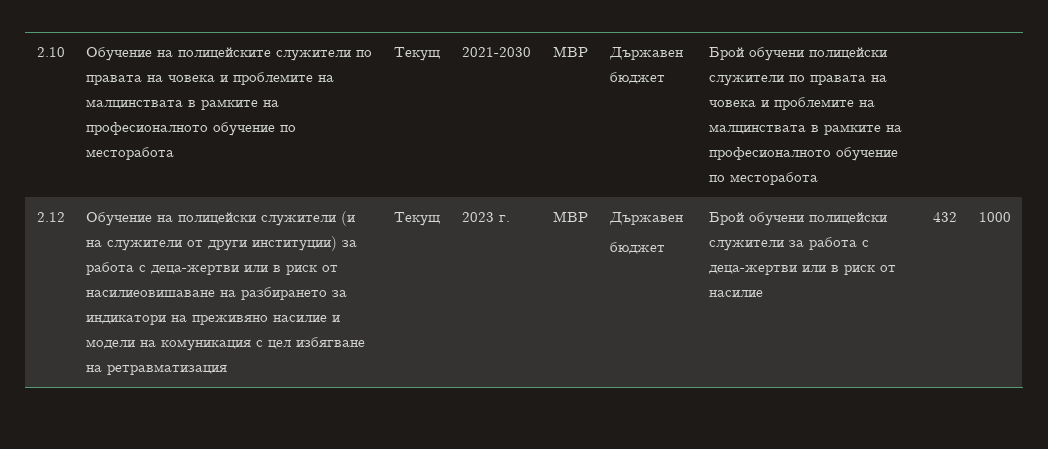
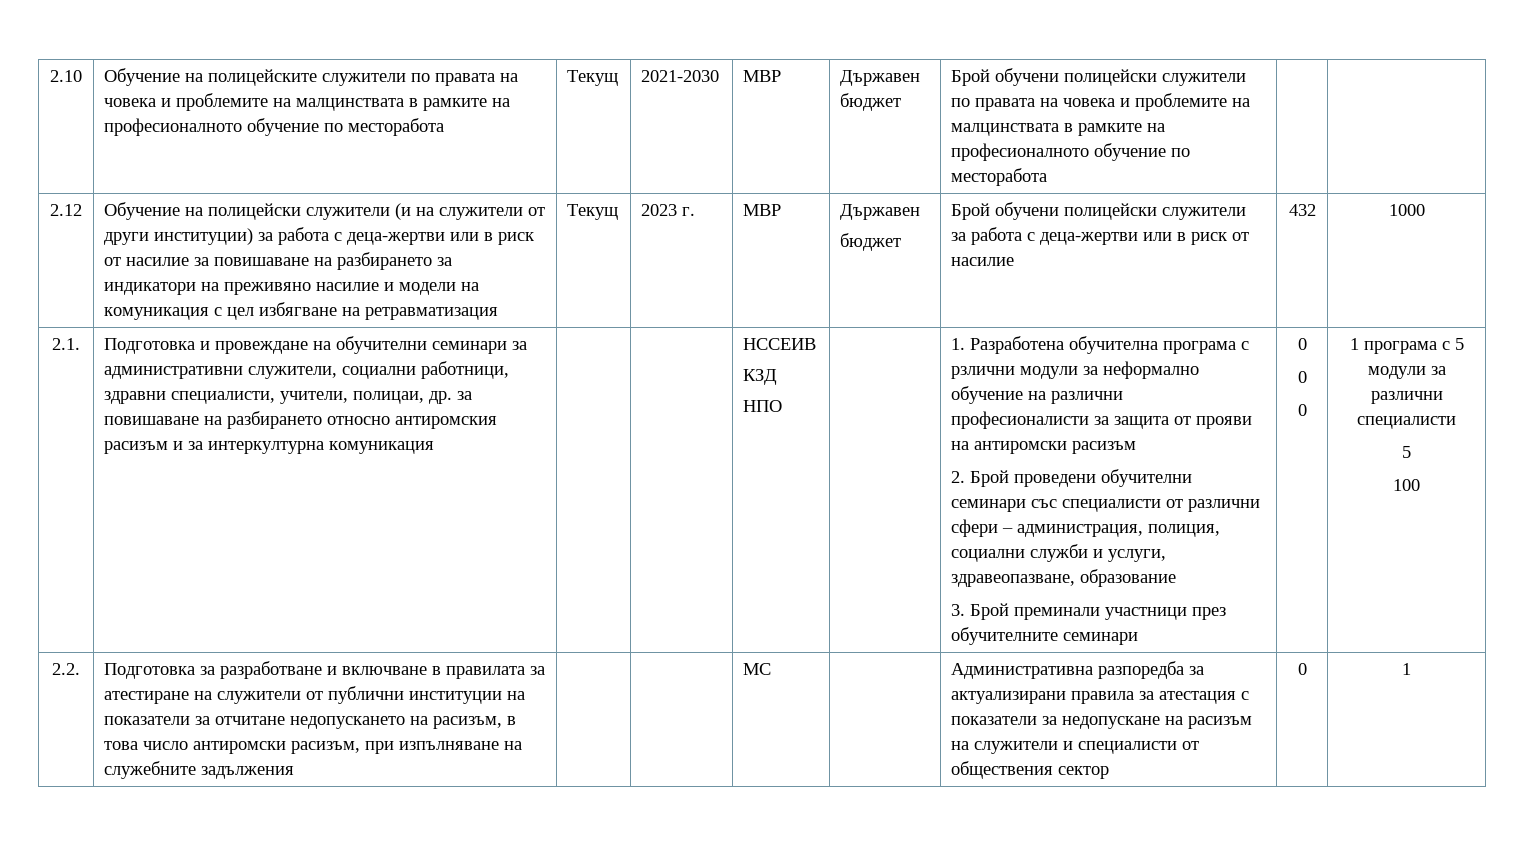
[85,290,215,297] насилиеовишаване -> [126,257,310,266] насилие за повишаване
(1011, 217) none -> [52,338,80,350] [104,336,528,354] [104,361,510,379] [104,391,473,404] [104,411,498,429] [104,441,435,454] [743,338,817,350] [743,369,778,385] [743,400,783,412] [951,336,1250,354] [951,361,1200,379] [951,386,1124,404] [951,411,1253,429] [951,441,1137,454] [951,469,1193,487] [951,499,1261,512] [951,519,1221,537] [951,544,1167,562] [951,569,1177,587] [951,603,1227,620] [951,627,1139,645] [1297,338,1307,350] [1297,371,1307,383] [1297,404,1307,416] [1349,338,1464,354] [1367,366,1446,379] [1370,391,1443,404] [1357,416,1456,429] [1402,446,1411,458] [1393,479,1420,491] [52,663,80,675] [104,661,546,679] [104,686,526,704] [104,716,517,729] [104,741,523,754] [104,761,295,779] [743,663,772,675] [951,661,1205,679] [951,691,1250,704] [951,716,1253,729] [951,741,1200,754] [951,761,1110,779] [1297,663,1307,675] [1402,663,1411,675] // 2.1. | Подготовка и провеждане на обучителни семинари за административни служители, социални работници, здравни специалисти, учители, полицаи, др. за повишаване на разбирането относно антиромския расизъм и за интеркултурна комуникация | | | НССЕИВ // КЗД // НПО | | 1. Разработена обучителна програма с рзлични модули за неформално обучение на различни професионалисти за защита от прояви на антиромски расизъм // 2. Брой проведени обучителни семинари със специалисти от различни сфери – администрация, полиция, социални служби и услуги, здравеопазване, образование // 3. Брой преминали участници през обучителните семинари | 0 // 0 // 0 | 1 програма с 5 модули за различни специалисти // 5 // 100 // 2.2. | Подготовка за разработване и включване в правилата за атестиране на служители от публични институции на показатели за отчитане недопускането на расизъм, в това число антиромски расизъм, при изпълняване на служебните задължения | | | МС | | Административна разпоредба за актуализирани правила за атестация с показатели за недопускане на расизъм на служители и специалисти от обществения сектор | 0 | 1

